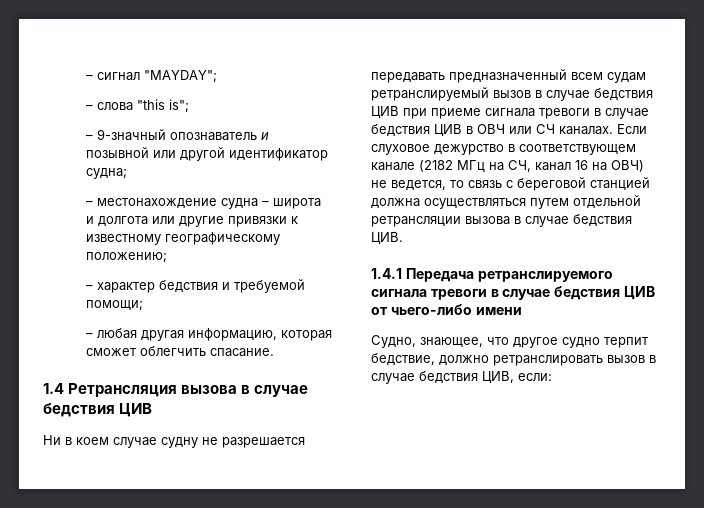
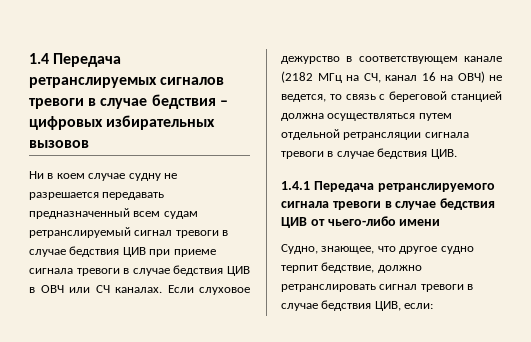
[86,70,218,83] [86,99,190,113] [86,129,270,141] [86,147,329,161] [86,168,128,179] [86,198,322,209] [86,216,299,227] [86,232,281,245] [86,252,168,263] [86,279,306,293] [86,300,144,311] [86,328,333,341] [86,346,275,357] [43,383,309,397] [43,403,153,417] – сигнал "MAYDAY"; // – слова "this is"; // – 9-значный опознаватель и позывной или другой идентификатор судна; // – местонахождение судна – широта и долгота или другие привязки к известному географическому положению; // – характер бедствия и требуемой помощи; // – любая другая информацию, которая сможет облегчить спасание. // 1.4 Ретрансляция вызова в случае бедствия ЦИВ -> [29,53,122,67] [29,77,225,88] [29,94,228,109] [29,115,216,130] [29,140,89,148] 1.4 Передача ретранслируемых сигналов тревоги в случае бедствия – цифровых избирательных вызовов
[493,90,531,98] вызов -> [134,230,219,238] сигнал тревоги
[465,216,510,225] вызова -> [424,132,469,138] [281,151,324,159] сигнала тревоги
[607,355,645,363] вызов -> [379,284,464,292] сигнал тревоги

